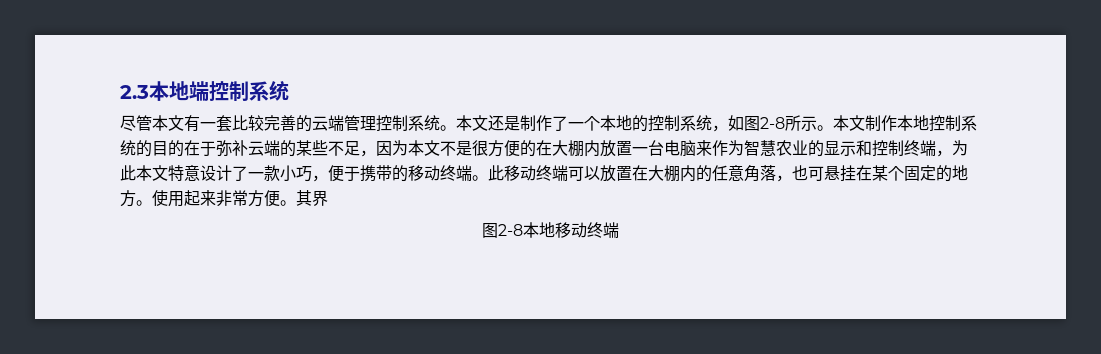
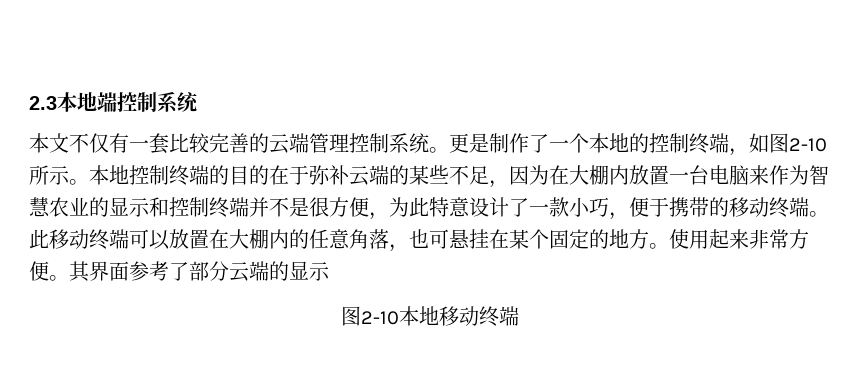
[120,115,184,131] 尽管本文 -> [29,133,109,153] 本文不仅
[456,115,504,131] 本文还 -> [449,133,469,153] 更
[680,115,977,132] [120,140,136,156] 系统，如图2-8所示。本文制作本地控制系统 -> [689,133,827,156] [29,165,209,186] 终端，如图2-10所示。本地控制终端
[408,140,536,157] 本文不是很方便的 -> (549, 175) none
[936,140,968,157] [120,165,168,181] ，为此本文 -> [249,197,429,220] 并不是很方便，为此
[482,223,523,238] // 图2-8 -> [109,261,330,282] [341,306,399,326] 面参考了部分云端的显示 // 图2-10

